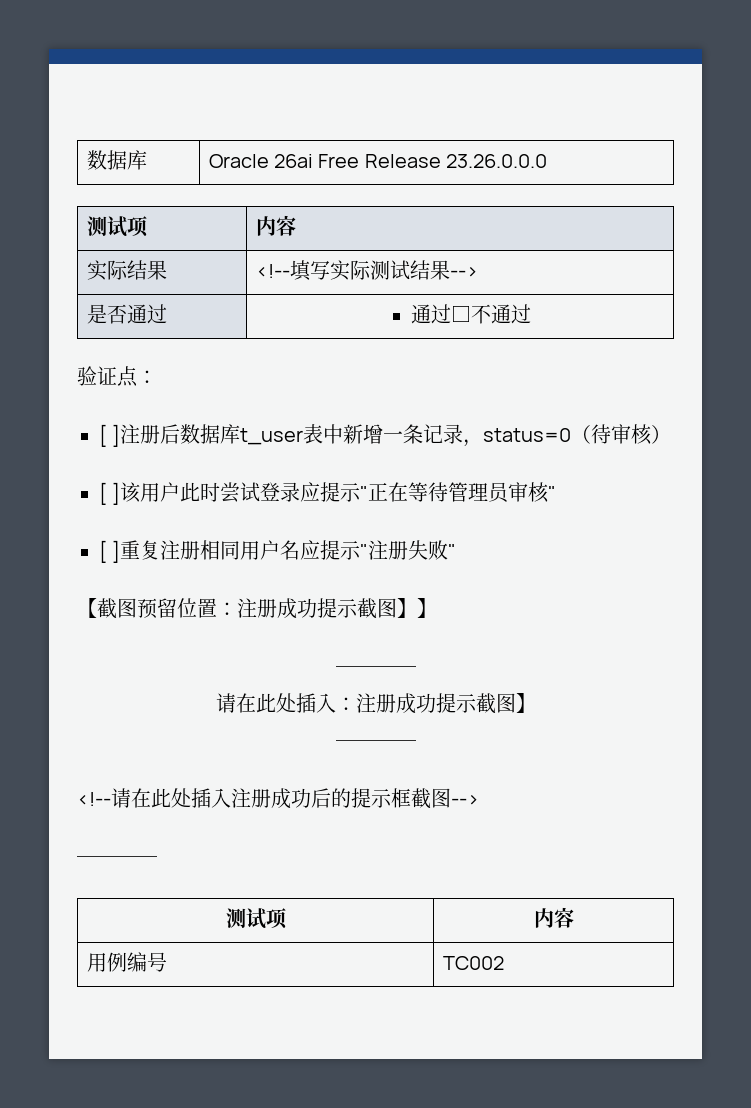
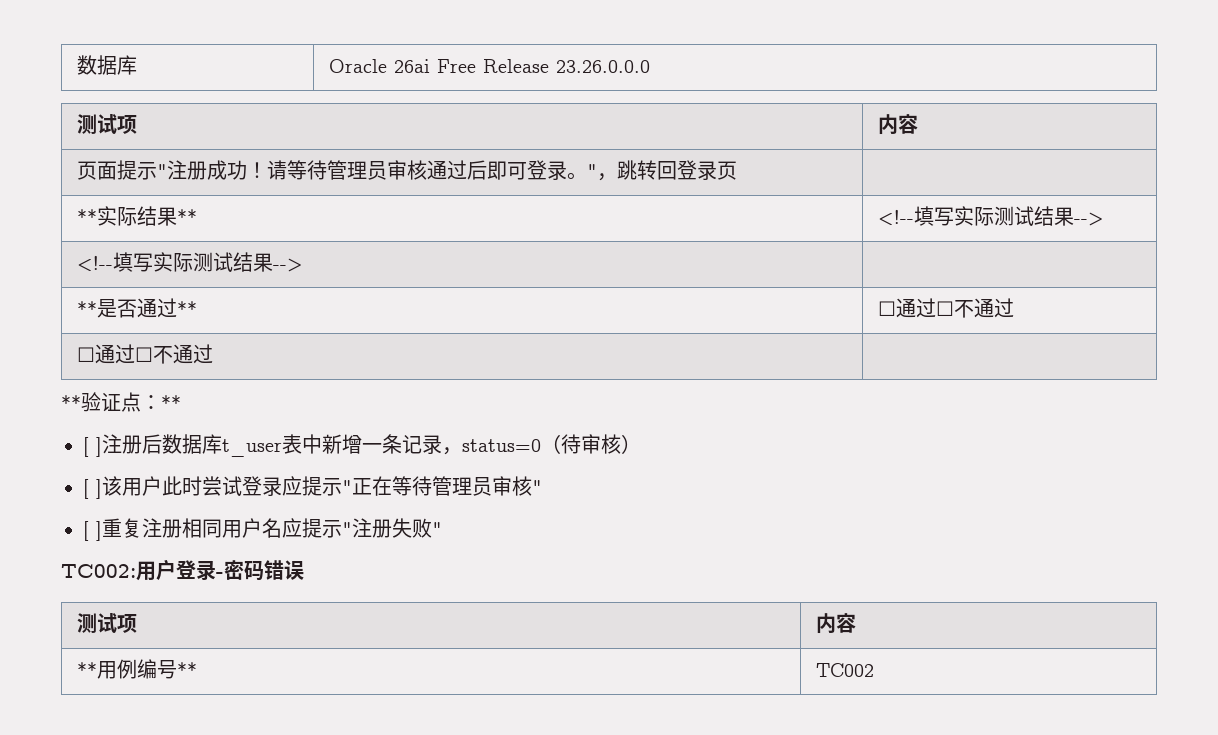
(296, 225) none -> [76,160,737,181] [76,209,97,224] 页面提示"注册成功！请等待管理员审核通过后即可登录。"，跳转回登录页 | // **
(167, 270) none -> [176,209,197,224] **
[86,304,167,324] [411,304,531,324] 是否通过 | 通过□不通过 // -> [76,252,303,272] [76,298,197,318] [877,298,1014,318] [76,344,213,364] [61,395,81,410] <!--填写实际测试结果--> | // **是否通过** | ☐通过☐不通过 // ☐通过☐不通过 | // **
(157, 377) none -> [161,395,181,410] **
[77,598,437,619] [335,666,416,674] [215,693,536,714] [335,740,416,748] [77,788,479,809] [77,856,157,864] [225,908,287,929] [533,907,574,928] 【截图预留位置：注册成功提示截图】】 // ──── // 请在此处插入：注册成功提示截图】 // ──── // <!--请在此处插入注册成功后的提示框截图--> // ──── // 测试项 | 内容 // -> [61,559,304,581] [76,613,137,633] [815,613,856,634] [76,662,97,677] TC002:用户登录-密码错误 // 测试项 | 内容 // **
(167, 962) none -> [176,662,197,677] **

